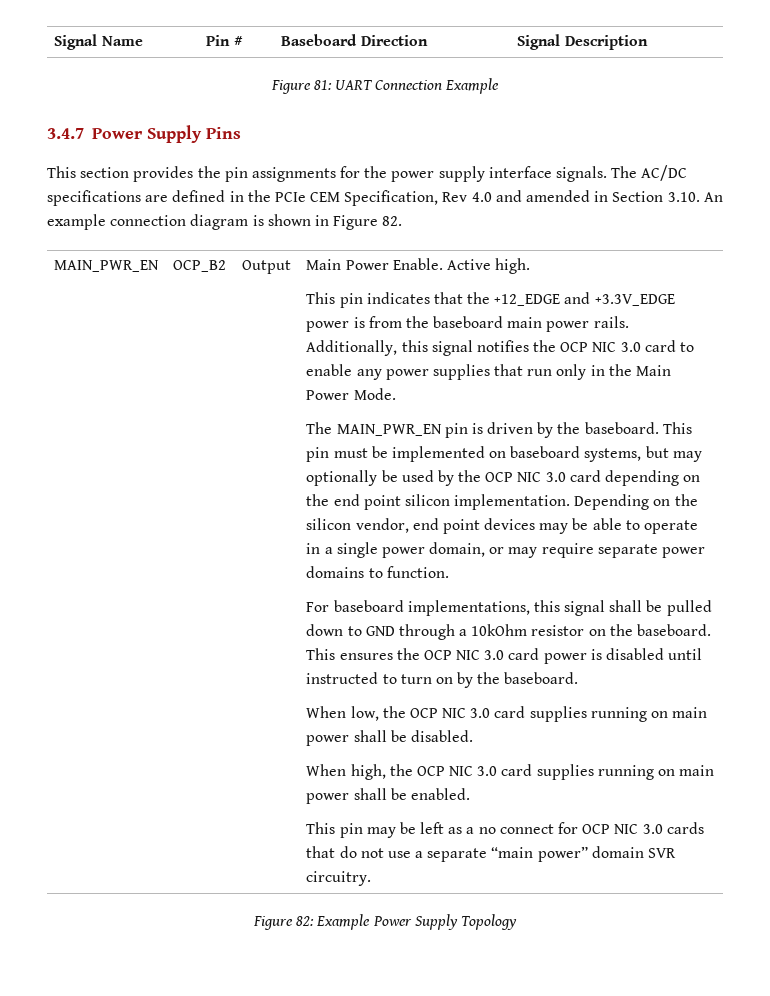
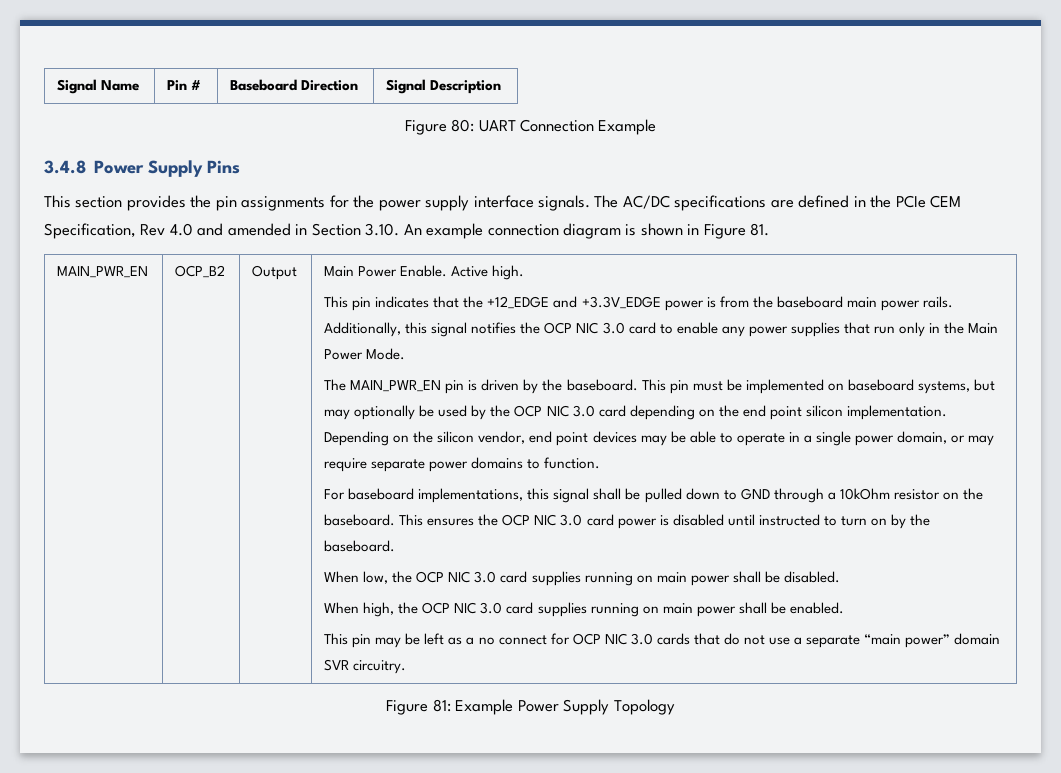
[313,80,332,90] 81: -> [451,119,475,132] 80:
[47,128,84,139] 3.4.7 -> [44,160,86,174] 3.4.8
[382,216,403,226] 82. -> [750,223,770,236] 81.
[296,916,315,926] 82: -> [432,699,451,712] 81:

